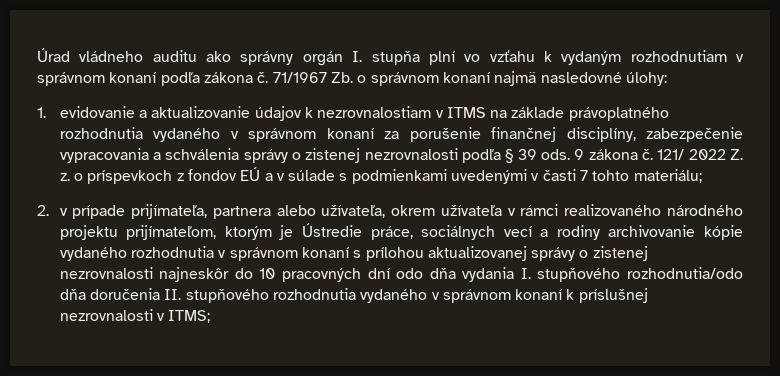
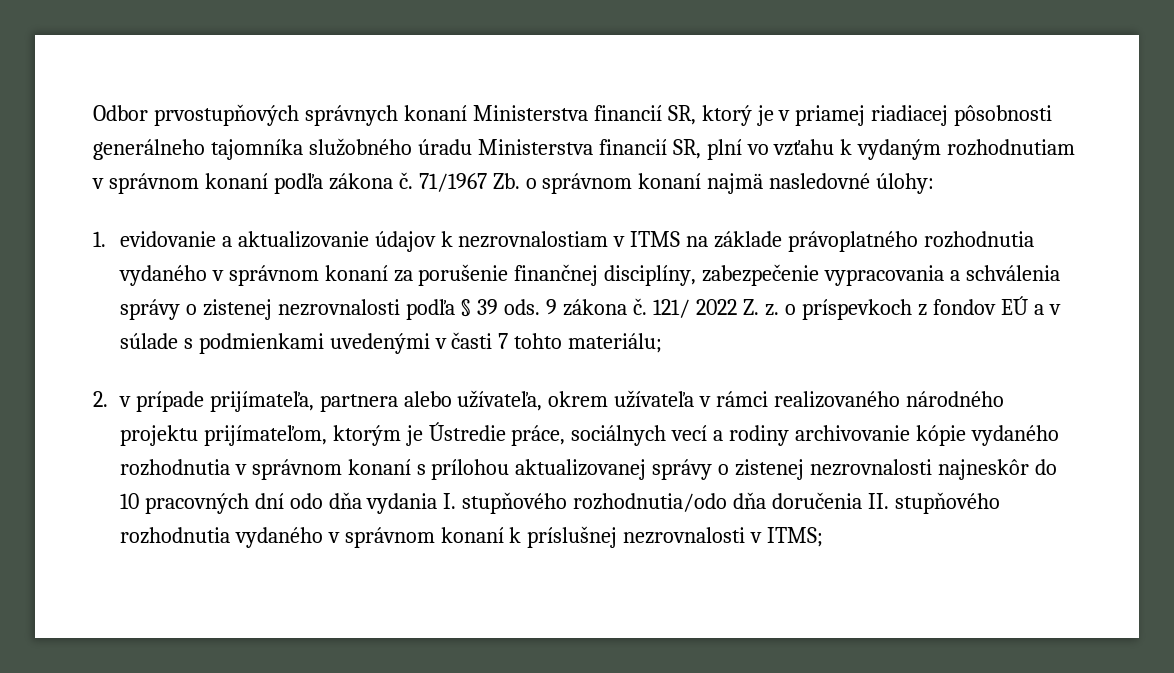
[37,48,420,66] Úrad vládneho auditu ako správny orgán I. stupňa -> [93,104,1053,126] [93,138,701,160] Odbor prvostupňových správnych konaní Ministerstva financií SR, ktorý je v priamej riadiacej pôsobnosti generálneho tajomníka služobného úradu Ministerstva financií SR,

